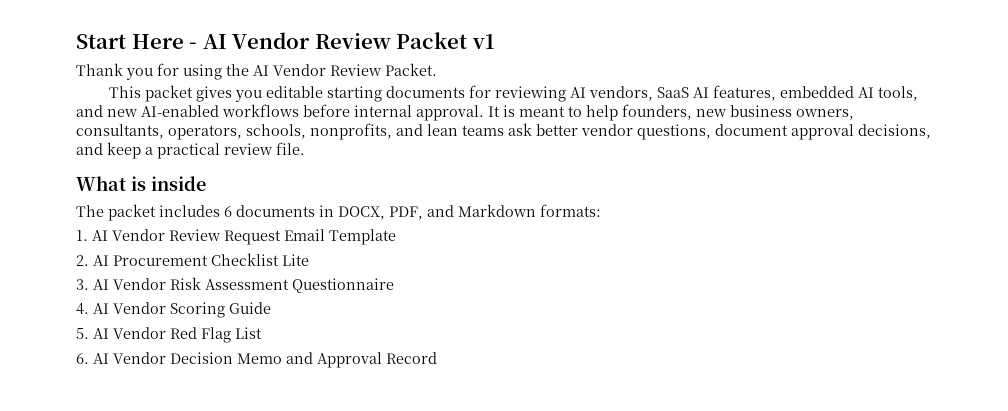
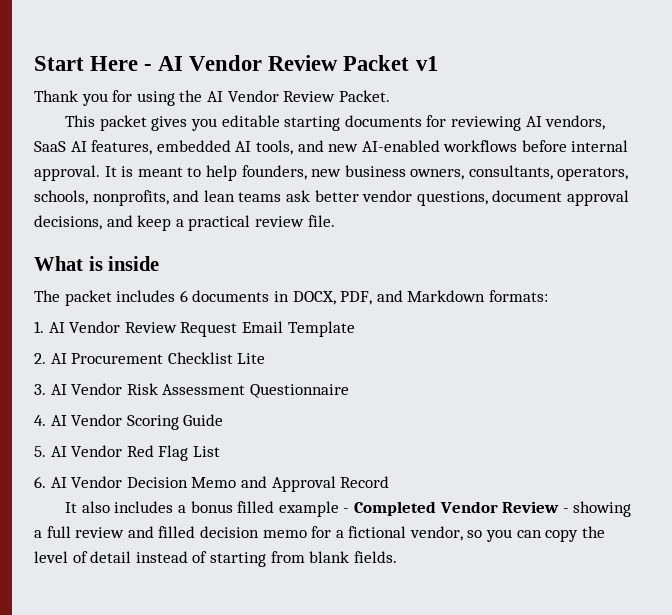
(437, 358) none -> [65,501,632,517] [34,526,605,542] [34,551,397,567] // It also includes a bonus filled example - Completed Vendor Review - showing a full review and filled decision memo for a fictional vendor, so you can copy the level of detail instead of starting from blank fields.

